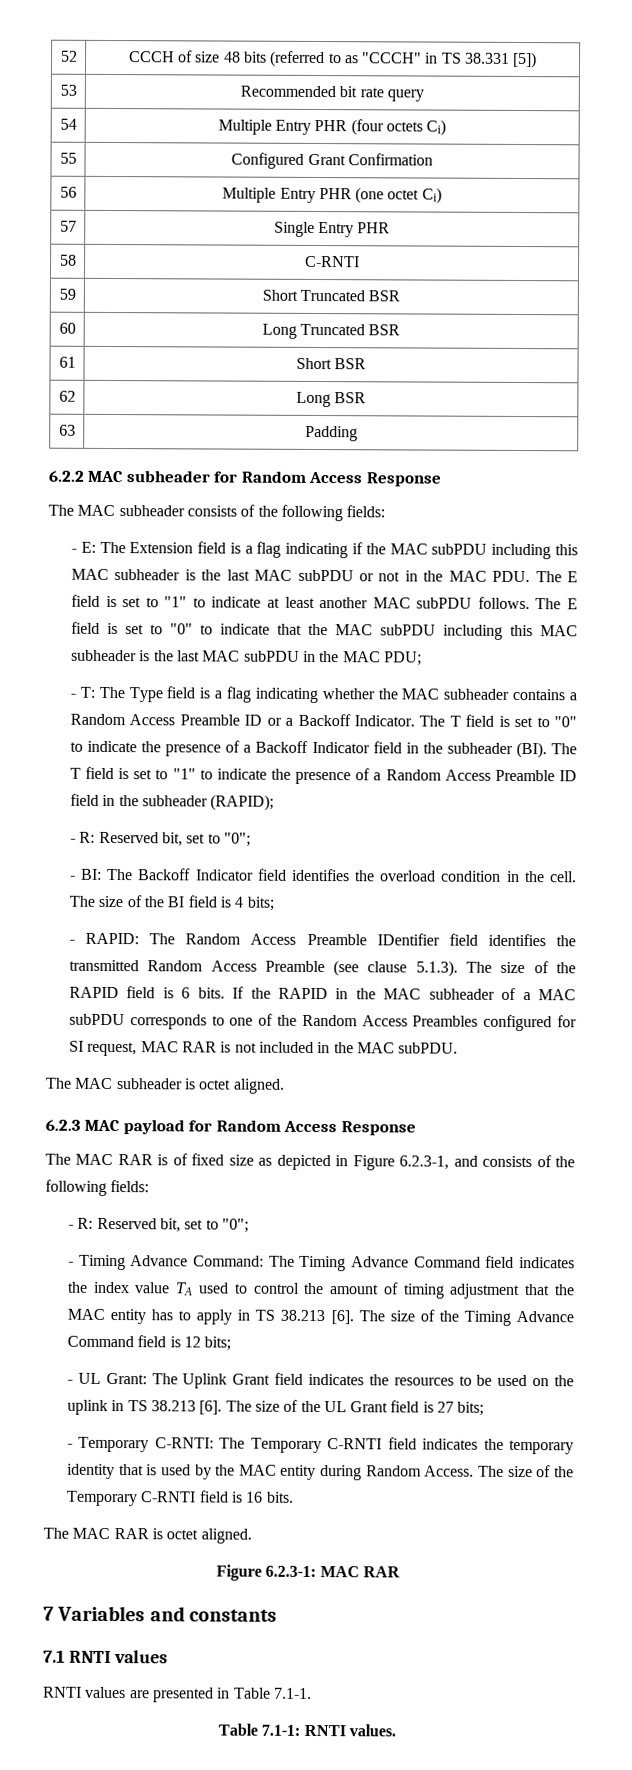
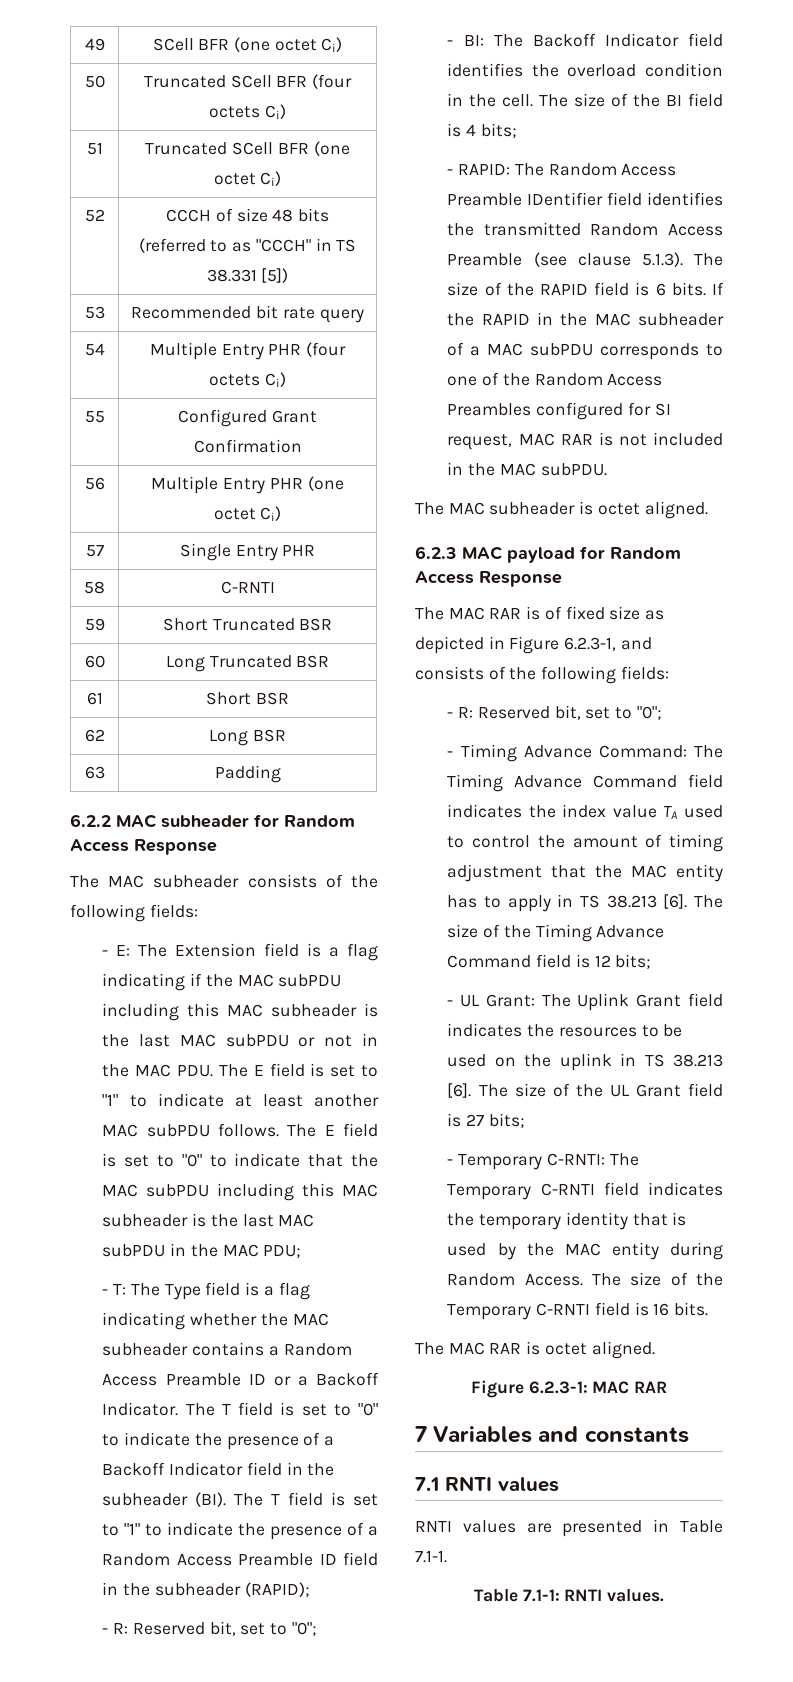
(60, 56) none -> [84,38,105,51] [152,37,343,52] [84,75,105,88] [143,74,353,89] [209,104,286,119] [86,142,103,155] [145,141,350,156] [213,171,282,186] 49 | SCell BFR (one octet Ci) // 50 | Truncated SCell BFR (four octets Ci) // 51 | Truncated SCell BFR (one octet Ci) //

